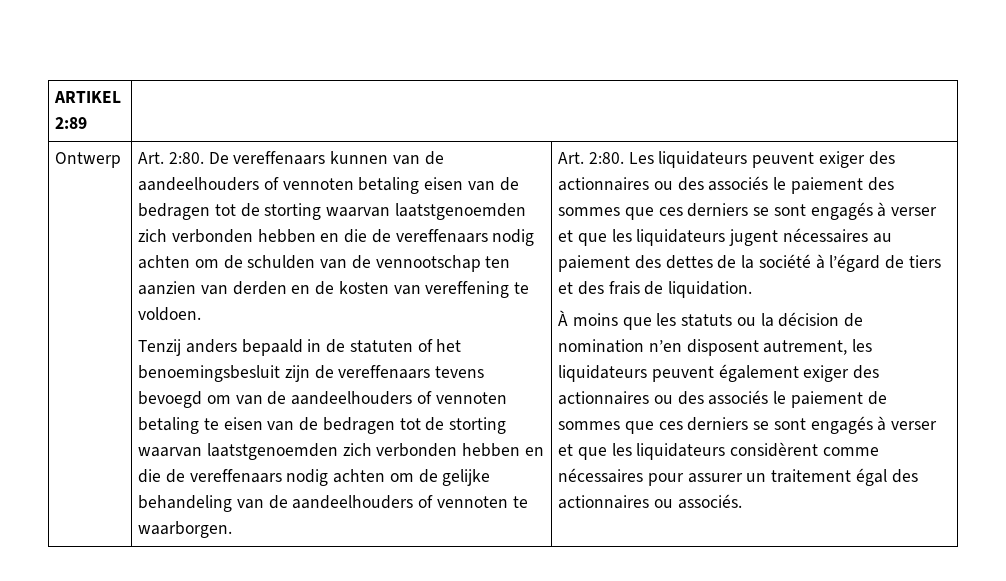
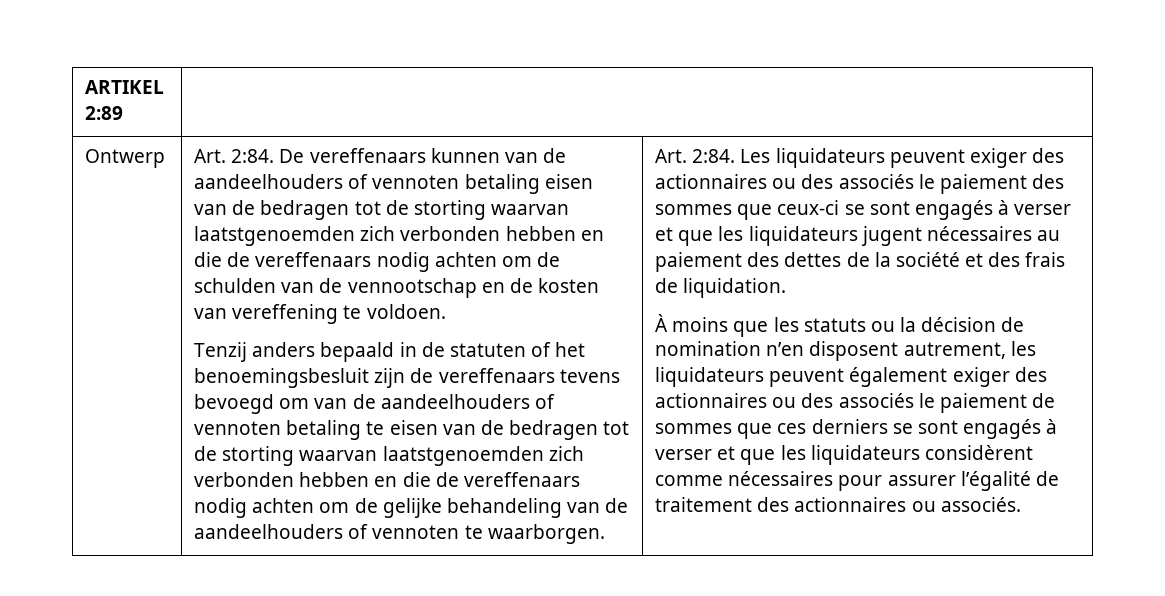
[168,152,204,164] 2:80. -> [231,149,275,163] 2:84.
[485,256,511,268] [138,281,287,295] ten aanzien van derden -> (477, 288) none
[588,152,624,164] 2:80. -> [692,149,736,163] 2:84.
[658,203,749,217] ces derniers -> [777,200,840,215] ceux-ci
[815,254,941,272] à l’égard de tiers -> (960, 259) none
[746,468,887,486] un traitement égal -> [960,471,1059,491] [655,497,753,512] l’égalité de traitement

